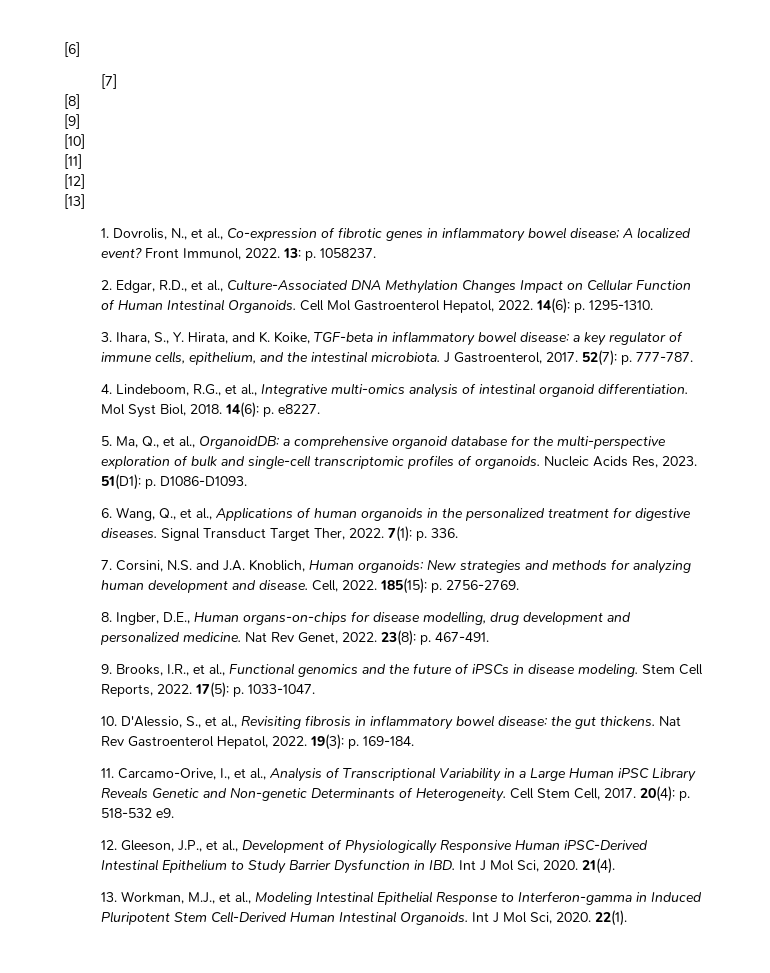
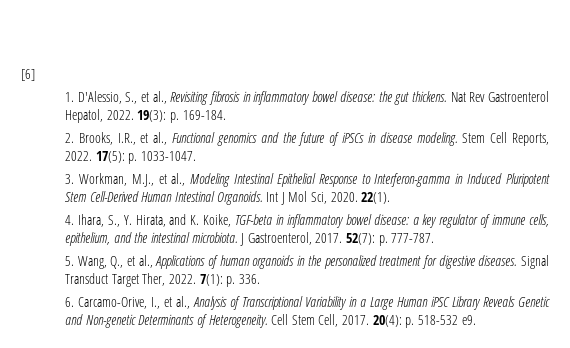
[100,74,117,89] [64,94,80,109] [64,114,80,129] [64,134,85,149] [64,154,82,169] [64,174,85,189] [64,194,85,209] [100,227,691,242] [100,247,376,261] [100,279,691,294] [100,298,653,314] [100,332,112,342] [7] // [8] // [9] // [10] // [11] // [12] // [13] // 1. Dovrolis, N., et al., Co-expression of fibrotic genes in inflammatory bowel disease; A localized event? Front Immunol, 2022. 13: p. 1058237. // 2. Edgar, R.D., et al., Culture-Associated DNA Methylation Changes Impact on Cellular Function of Human Intestinal Organoids. Cell Mol Gastroenterol Hepatol, 2022. 14(6): p. 1295-1310. // 3. -> [64,91,549,105] [64,109,226,123] [64,132,550,146] [64,151,196,164] [64,173,550,187] [64,191,391,205] [64,215,74,225] 1. D'Alessio, S., et al., Revisiting fibrosis in inflammatory bowel disease: the gut thickens. Nat Rev Gastroenterol Hepatol, 2022. 19(3): p. 169-184. // 2. Brooks, I.R., et al., Functional genomics and the future of iPSCs in disease modeling. Stem Cell Reports, 2022. 17(5): p. 1033-1047. // 3. Workman, M.J., et al., Modeling Intestinal Epithelial Response to Interferon-gamma in Induced Pluripotent Stem Cell-Derived Human Intestinal Organoids. Int J Mol Sci, 2020. 22(1). // 4.
[100,383,688,398] [100,402,320,418] [100,435,666,449] [100,455,697,469] [100,474,247,490] [100,508,112,518] 4. Lindeboom, R.G., et al., Integrative multi-omics analysis of intestinal organoid differentiation. Mol Syst Biol, 2018. 14(6): p. e8227. // 5. Ma, Q., et al., OrganoidDB: a comprehensive organoid database for the multi-perspective exploration of bulk and single-cell transcriptomic profiles of organoids. Nucleic Acids Res, 2023. 51(D1): p. D1086-D1093. // 6. -> [64,256,74,266] 5.
[100,559,691,574] [100,578,519,594] [100,611,631,625] [99,630,489,646] [100,663,703,677] [100,682,315,698] [100,715,681,730] [100,734,414,750] [100,768,114,778] 7. Corsini, N.S. and J.A. Knoblich, Human organoids: New strategies and methods for analyzing human development and disease. Cell, 2022. 185(15): p. 2756-2769. // 8. Ingber, D.E., Human organs-on-chips for disease modelling, drug development and personalized medicine. Nat Rev Genet, 2022. 23(8): p. 467-491. // 9. Brooks, I.R., et al., Functional genomics and the future of iPSCs in disease modeling. Stem Cell Reports, 2022. 17(5): p. 1033-1047. // 10. D'Alessio, S., et al., Revisiting fibrosis in inflammatory bowel disease: the gut thickens. Nat Rev Gastroenterol Hepatol, 2022. 19(3): p. 169-184. // 11. -> [64,297,74,307] 6.
[100,839,648,854] [100,858,615,874] [100,891,702,905] [100,910,627,926] // 12. Gleeson, J.P., et al., Development of Physiologically Responsive Human iPSC-Derived Intestinal Epithelium to Study Barrier Dysfunction in IBD. Int J Mol Sci, 2020. 21(4). // 13. Workman, M.J., et al., Modeling Intestinal Epithelial Response to Interferon-gamma in Induced Pluripotent Stem Cell-Derived Human Intestinal Organoids. Int J Mol Sci, 2020. 22(1). -> (476, 320) none

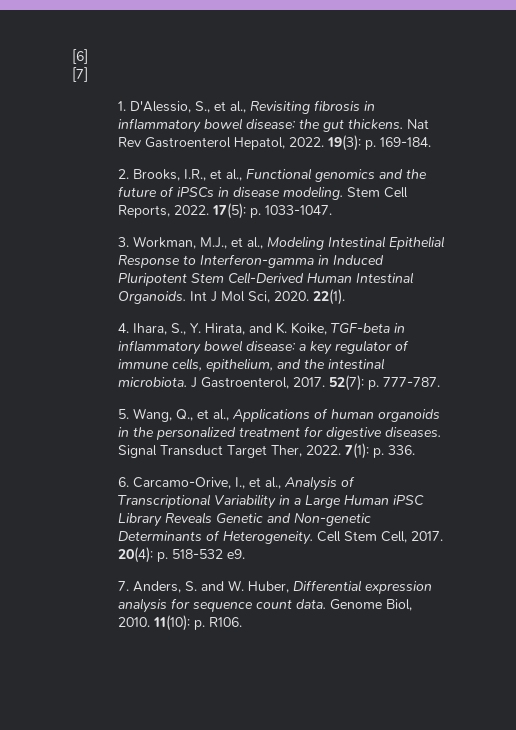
(35, 75) none -> [72,67,88,82] // [7]
(476, 320) none -> [117,580,432,594] [117,598,412,613] [117,615,242,631] // 7. Anders, S. and W. Huber, Differential expression analysis for sequence count data. Genome Biol, 2010. 11(10): p. R106.

